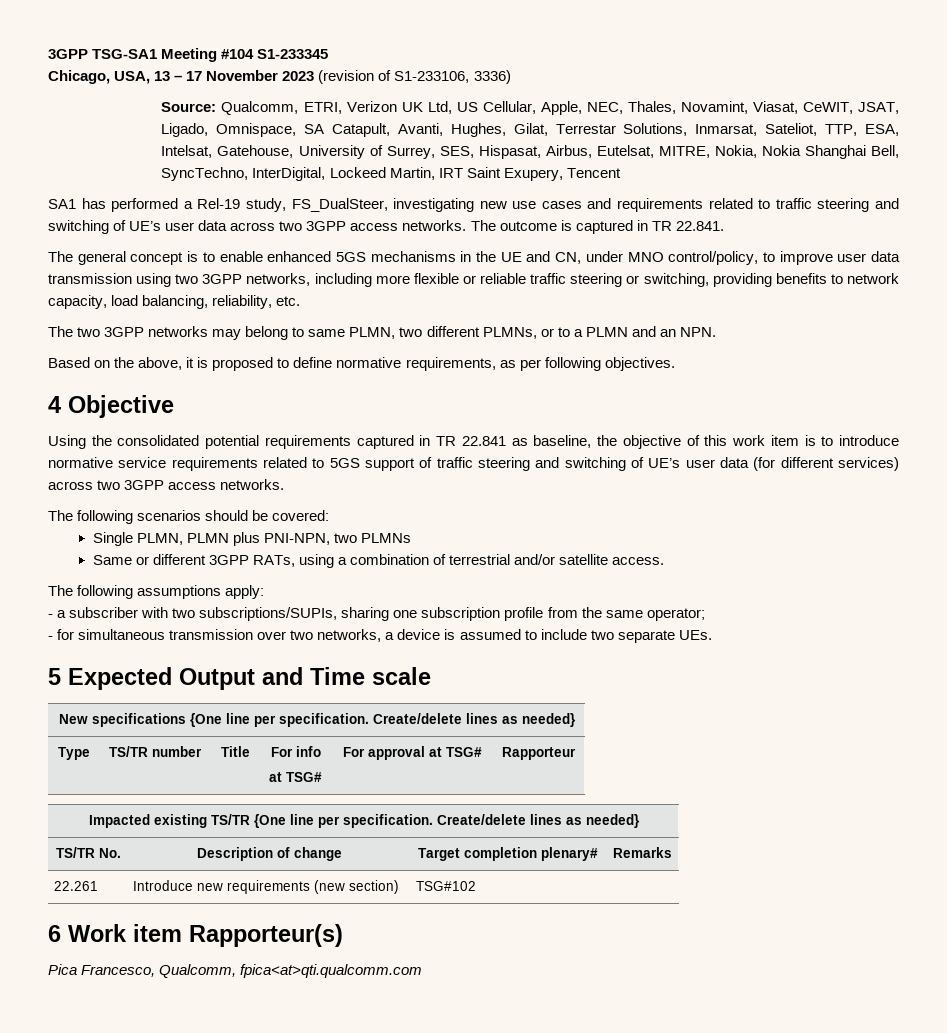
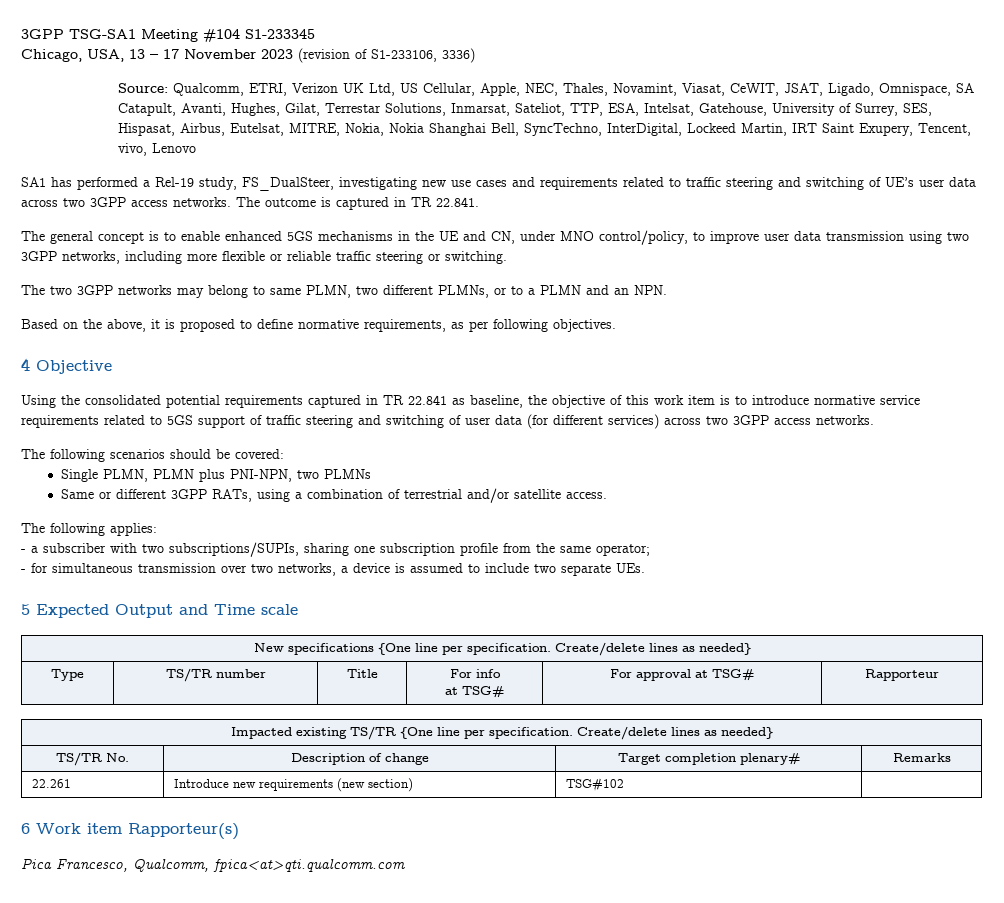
[566,168,621,178] Tencent -> [917,123,971,136] [117,143,196,156] Tencent, vivo, Lenovo
[643,273,900,287] [48,295,301,309] switching, providing benefits to network capacity, load balancing, reliability, etc. -> [445,251,507,264] switching.
[648,458,681,468] UE’s -> (461, 420) none
[137,585,265,599] assumptions apply: -> [110,523,157,536] applies:

